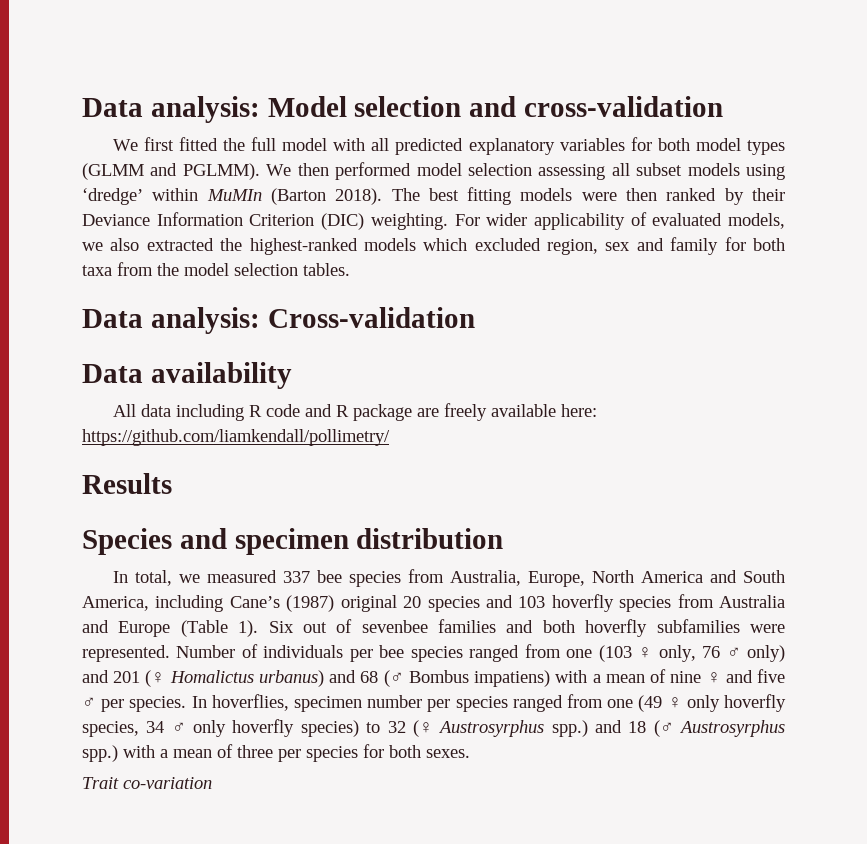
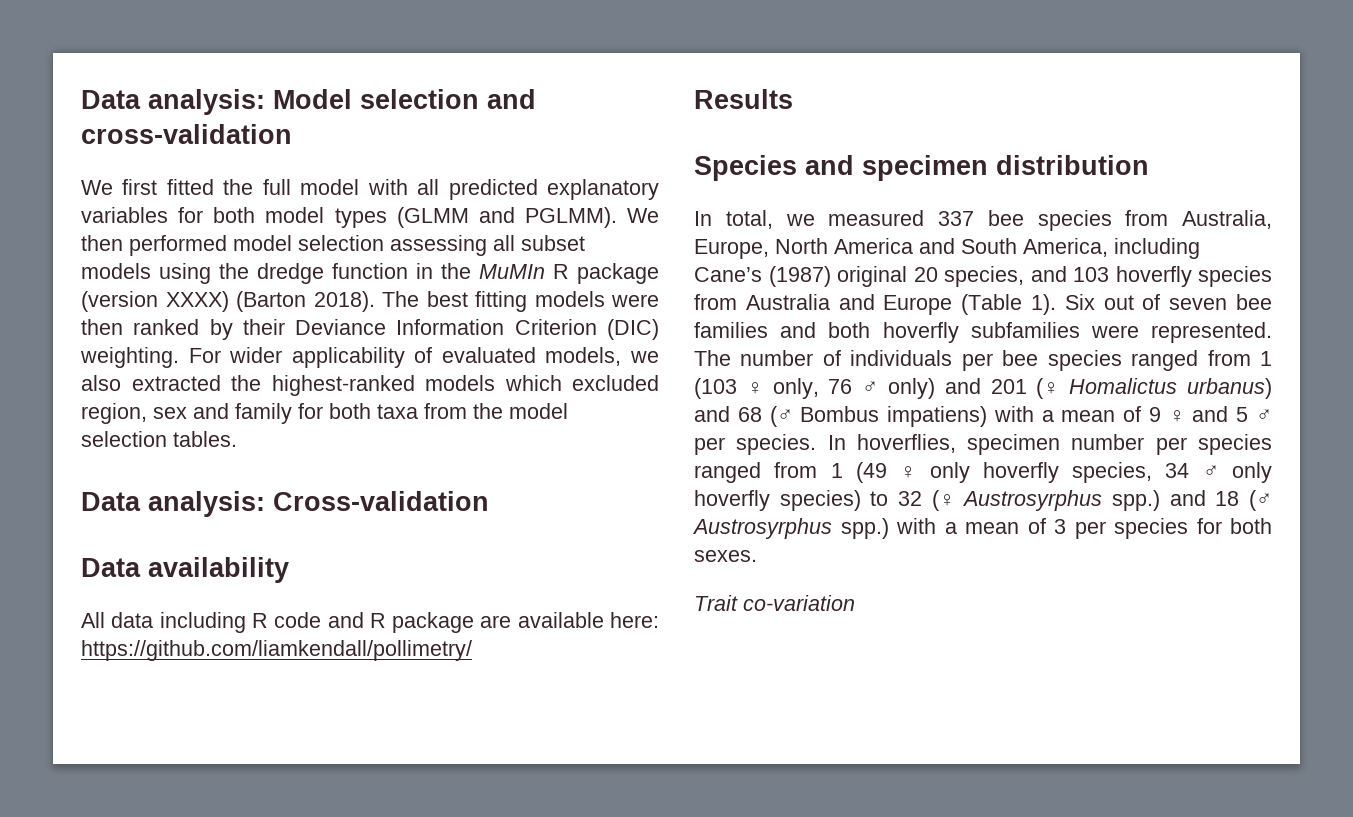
[82,188,262,205] ‘dredge’ within MuMIn -> [219,263,659,284] [81,291,229,312] the dredge function in the MuMIn R package (version XXXX)
[443,403,487,421] freely -> (512, 621) none
[427,596,480,612] species -> [944,266,1024,287] species,
[361,620,428,633] sevenbee -> [1169,294,1272,310] seven bee
[176,645,236,658] Number -> [694,350,814,366] The number
[566,649,593,658] one -> [1260,351,1272,366] 1
[670,671,702,683] nine -> [1148,407,1161,422] 9
[757,669,786,683] five -> [1236,407,1249,422] 5
[607,699,634,708] one -> [830,463,843,478] 1
[237,745,273,758] three -> [1054,519,1066,534] 3

